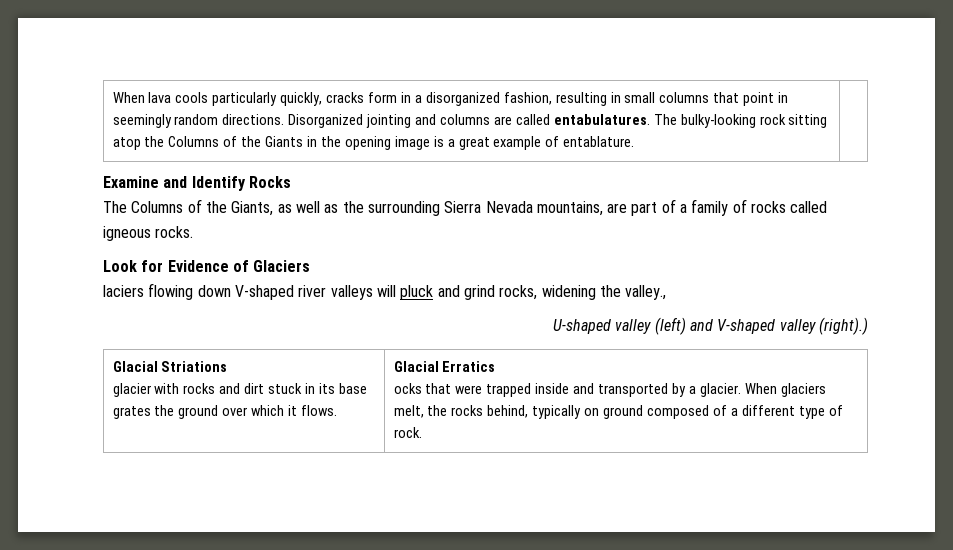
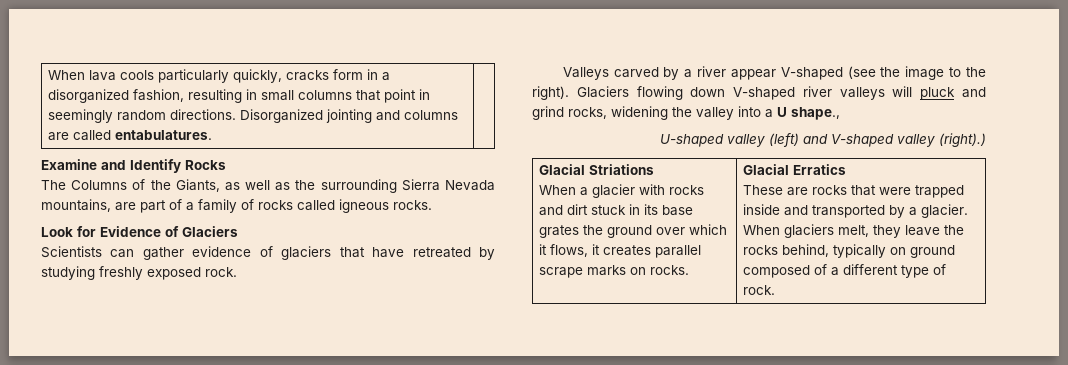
[653,114,828,128] [112,136,635,150] The bulky-looking rock sitting atop the Columns of the Giants in the opening image is a great example of entablature. -> (213, 135) none
[103,285,144,297] laciers -> [41,246,496,260] [41,266,237,280] [562,66,986,80] [532,86,629,100] Scientists can gather evidence of glaciers that have retreated by studying freshly exposed rock. // Valleys carved by a river appear V-shaped (see the image to the right). Glaciers
[625,285,667,300] valley., -> [696,106,840,120] valley into a U shape.,
(228, 366) none -> [539,185,589,196] When a
[301,405,338,416] flows. -> [550,244,702,258] [539,265,690,278] flows, it creates parallel scrape marks on rocks.
[393,383,422,394] ocks -> [743,185,848,196] These are rocks
(424, 411) none -> [873,225,941,238] they leave

